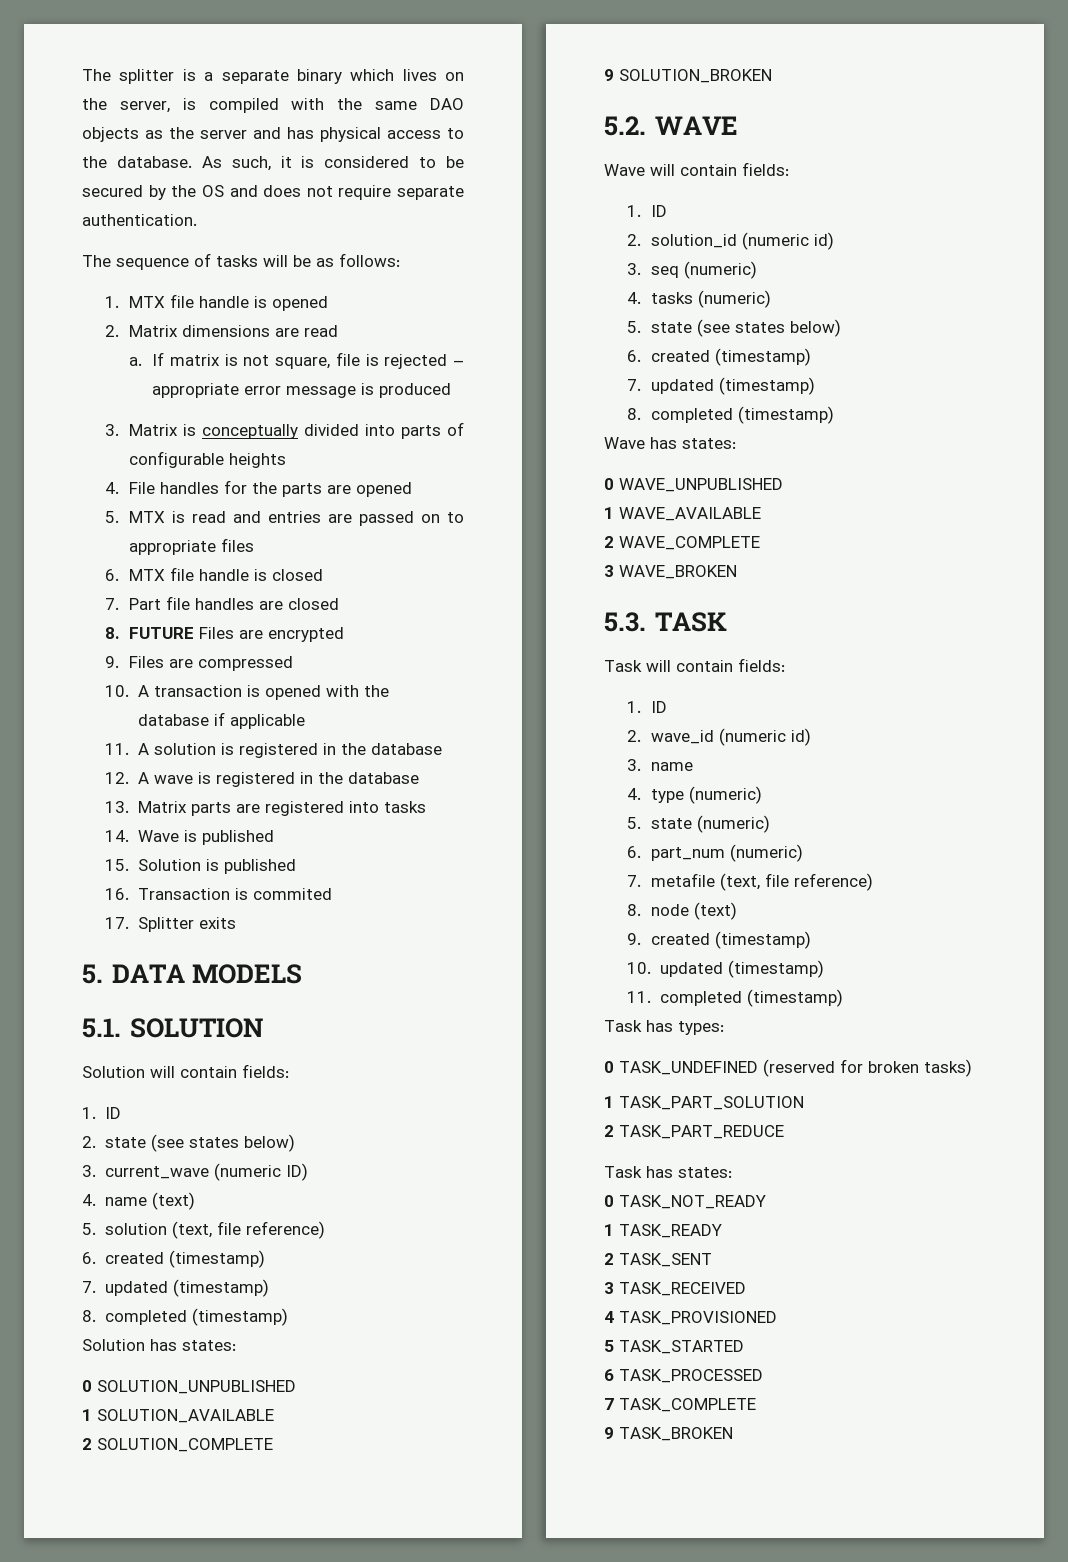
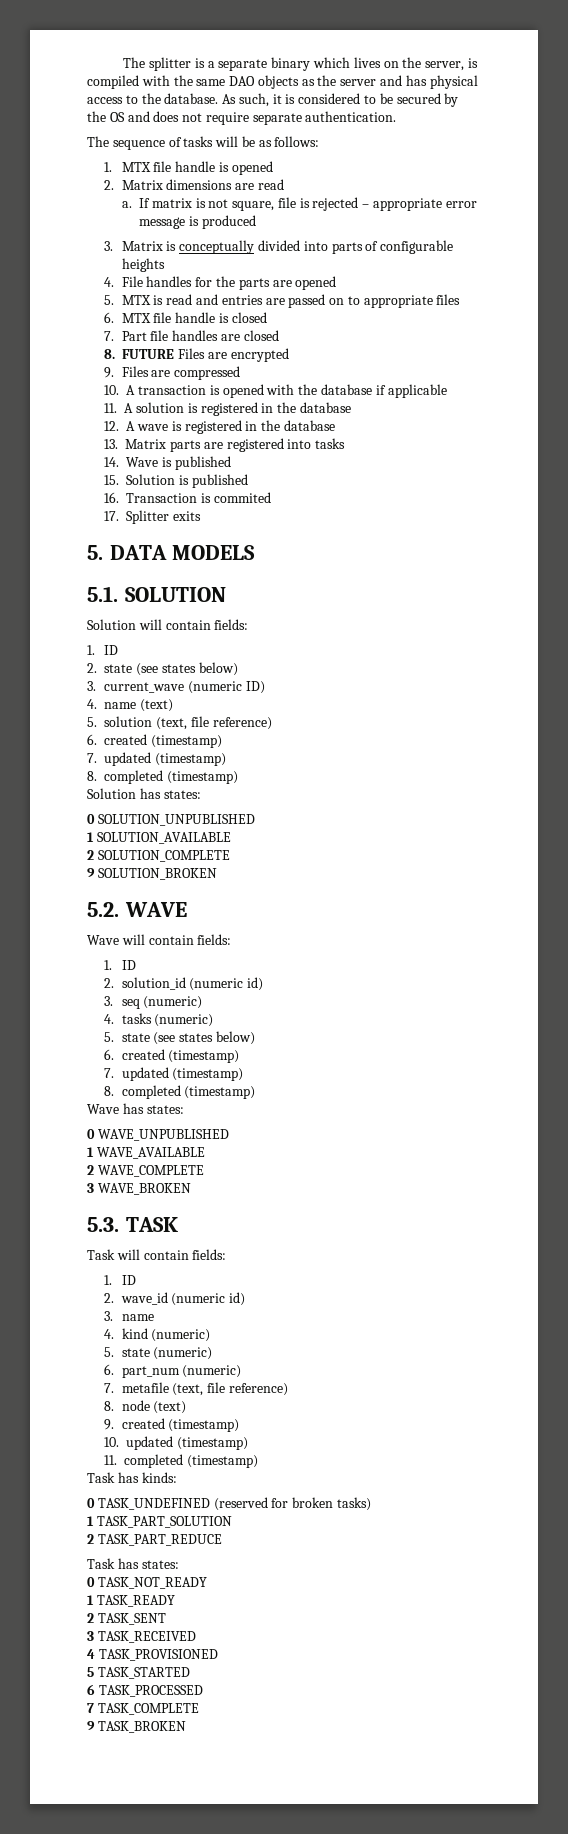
[650,789,684,803] type -> [121,1328,148,1339] kind
[678,1021,724,1035] types: -> [141,1472,177,1483] kinds:

